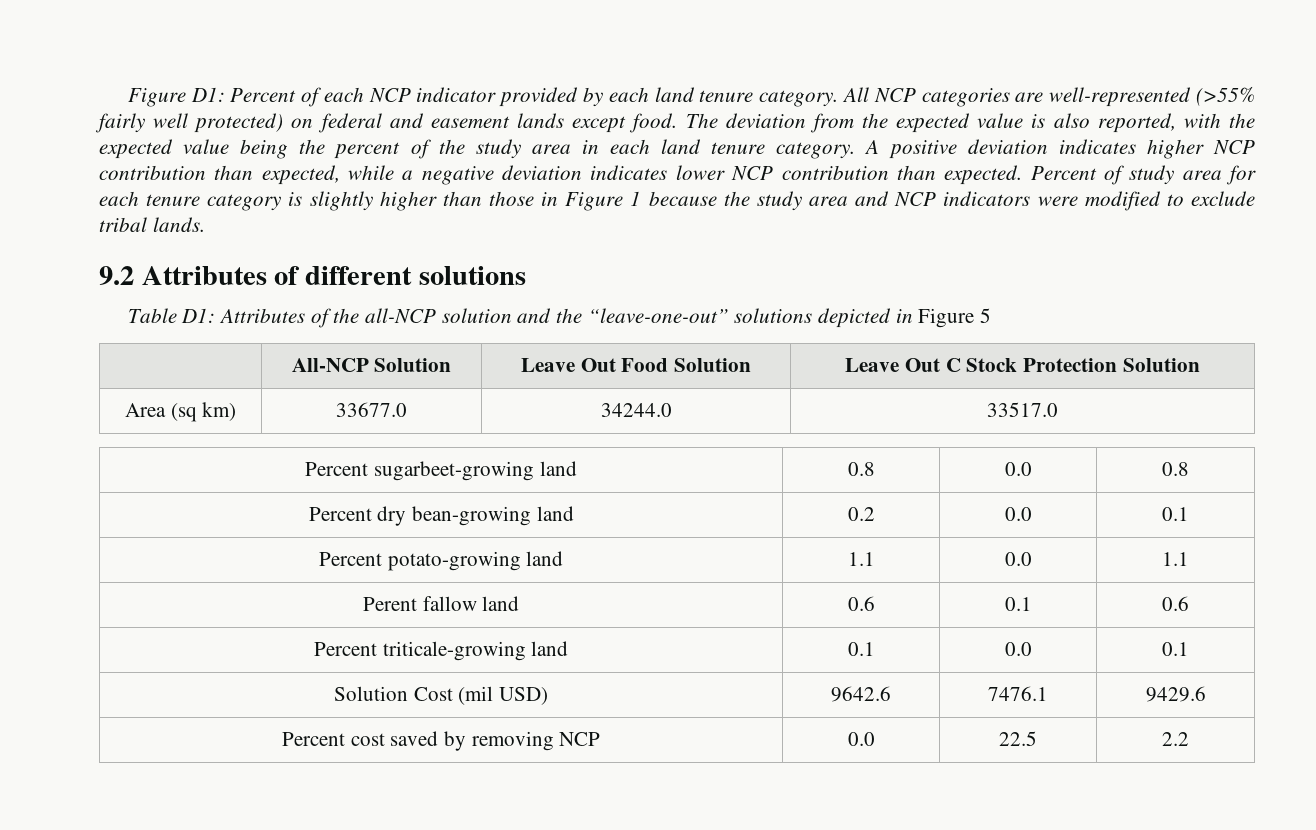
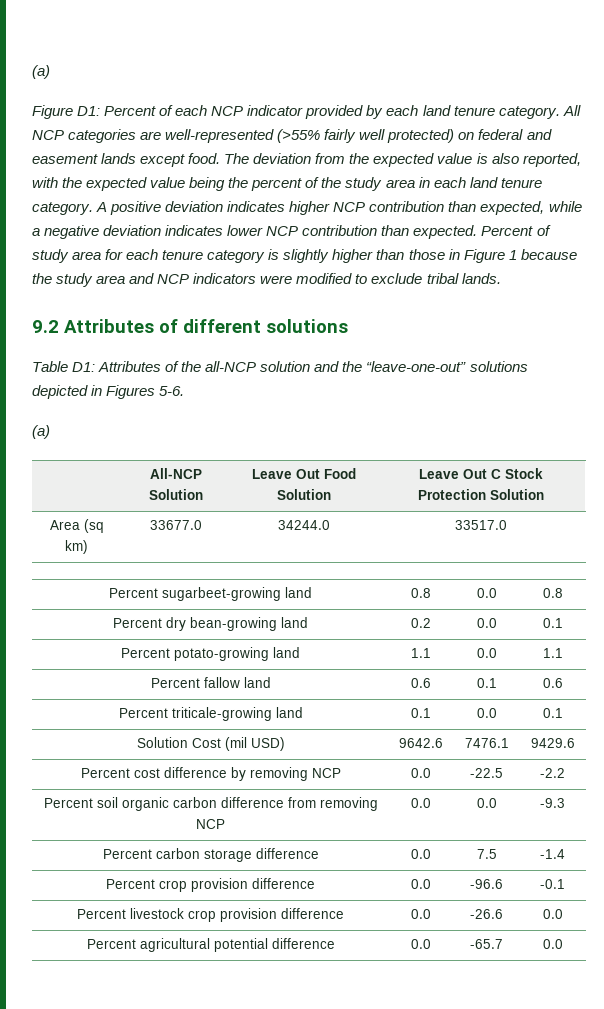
(127, 97) none -> [32,65,50,79] (a) //
[918,308,992,328] Figure 5 -> [106,385,185,399] [32,425,50,439] Figures 5-6. // (a)
[362,597,417,611] Perent -> [150,678,200,688] Percent
[390,731,439,746] saved -> [163,767,227,778] difference
[999,731,1037,746] [1162,732,1189,746] 22.5 | 2.2 -> [470,768,503,778] [540,768,565,778] [43,797,378,811] [196,819,225,829] [411,798,431,808] [476,798,497,808] [540,798,565,808] [102,848,319,862] [411,849,431,859] [476,849,497,859] [540,849,565,859] [105,878,315,892] [411,879,431,889] [470,879,503,889] [540,879,565,889] [77,908,344,922] [411,909,431,919] [470,909,503,919] [542,909,563,919] [86,938,335,952] [411,939,431,949] [470,939,503,949] [542,939,563,949] -22.5 | -2.2 // Percent soil organic carbon difference from removing NCP | 0.0 | 0.0 | -9.3 // Percent carbon storage difference | 0.0 | 7.5 | -1.4 // Percent crop provision difference | 0.0 | -96.6 | -0.1 // Percent livestock crop provision difference | 0.0 | -26.6 | 0.0 // Percent agricultural potential difference | 0.0 | -65.7 | 0.0

